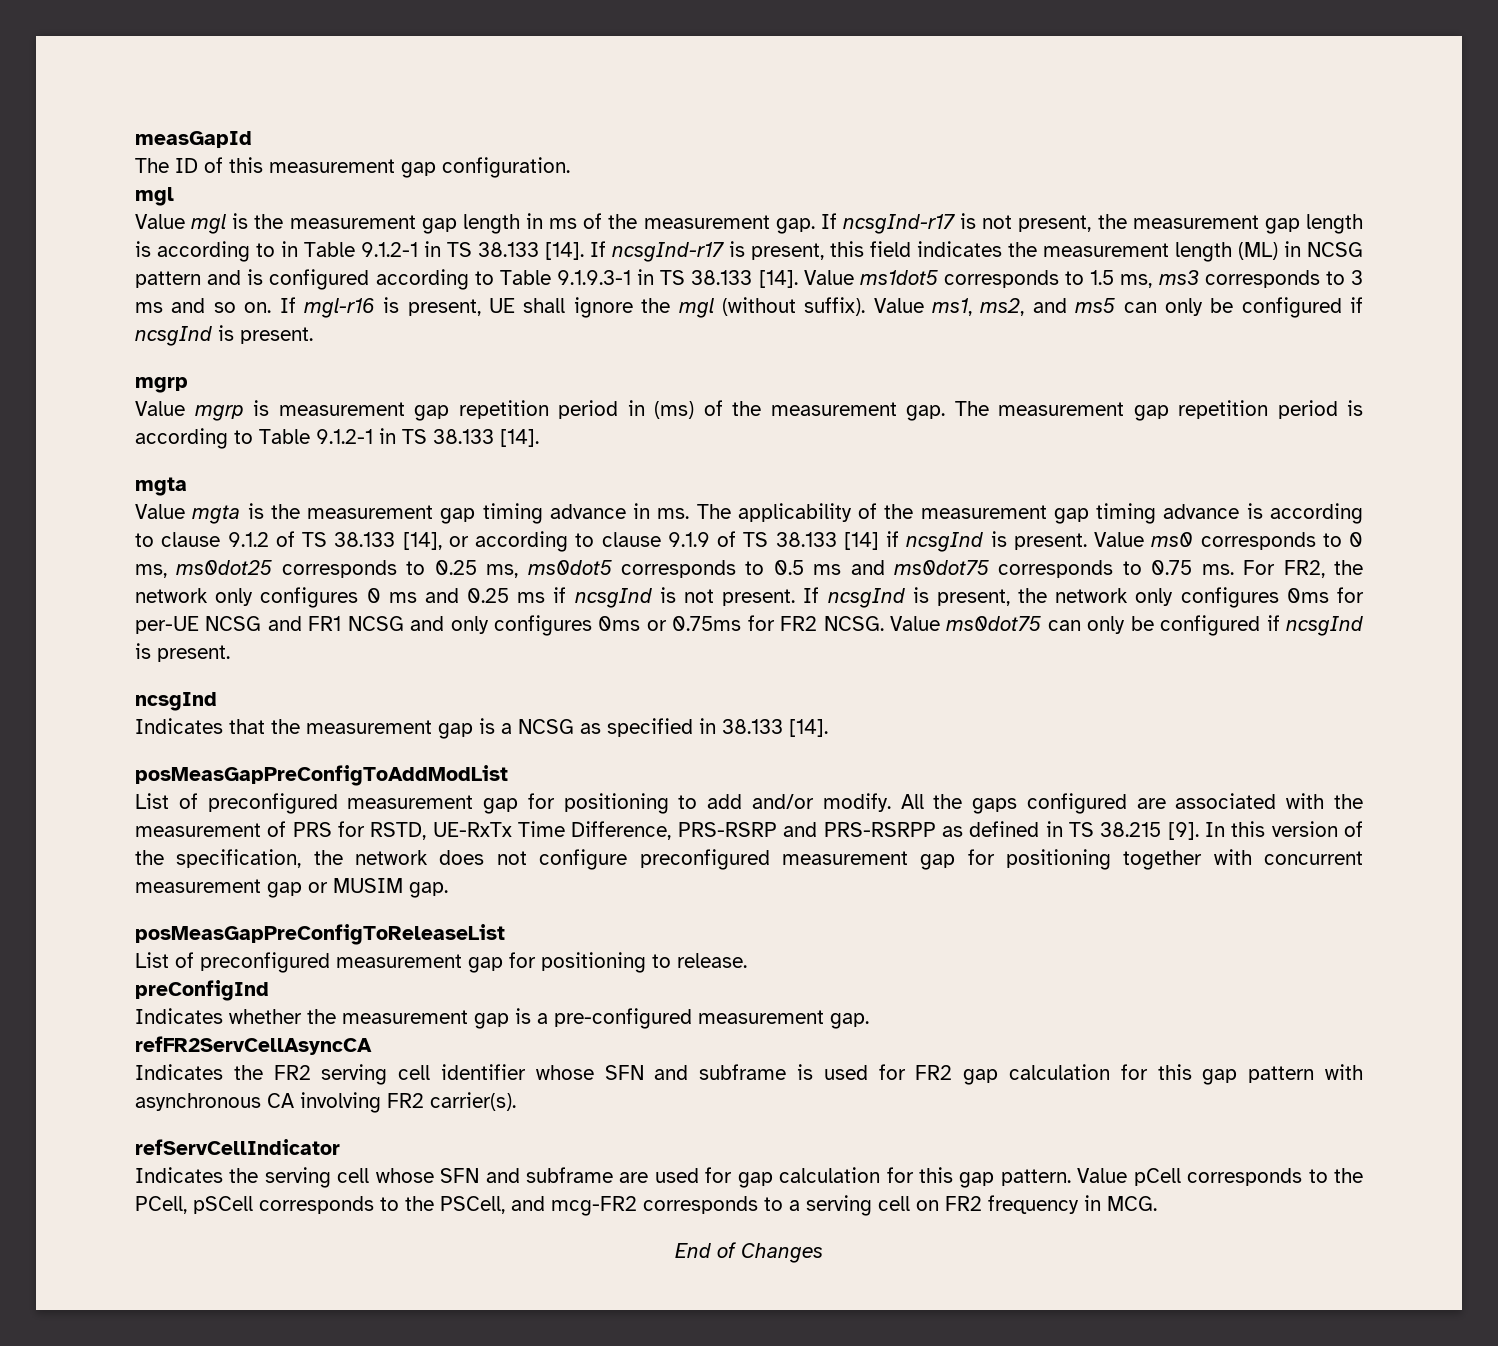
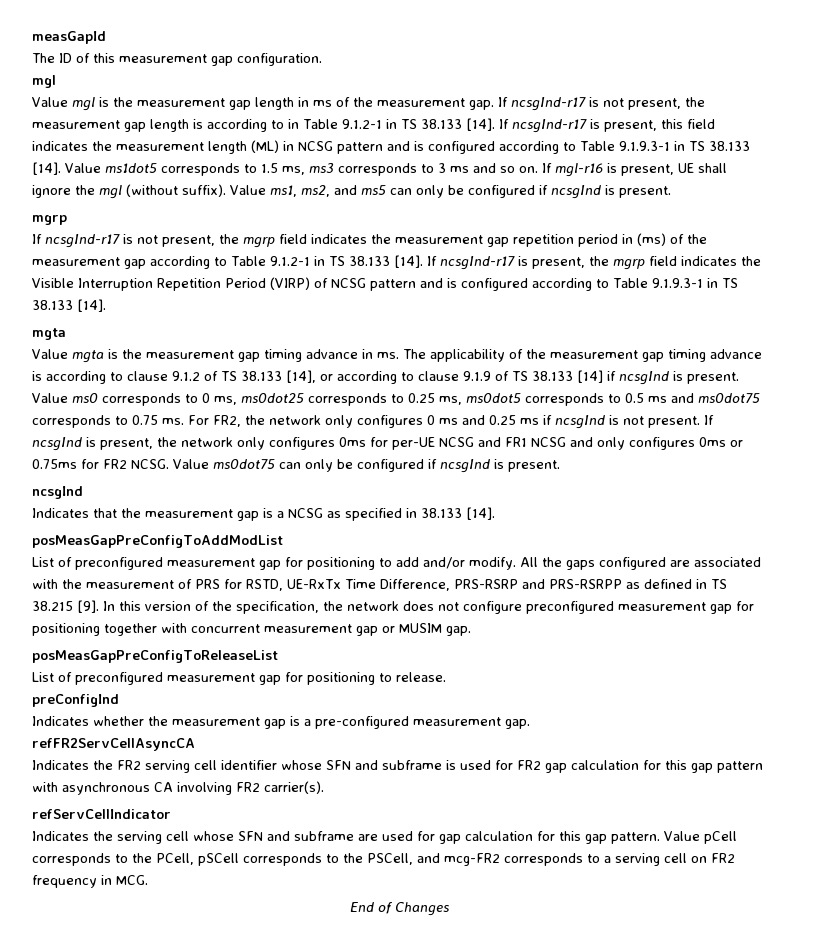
[135,400,269,421] Value mgrp is -> [32,234,391,248] If ncsgInd-r17 is not present, the mgrp field indicates the
[906,400,1363,421] gap. The measurement gap repetition period is -> [124,259,146,269] gap
(539, 438) none -> [426,256,761,270] [32,277,738,291] [32,299,106,312] If ncsgInd-r17 is present, the mgrp field indicates the Visible Interruption Repetition Period (VIRP) of NCSG pattern and is configured according to Table 9.1.9.3-1 in TS 38.133 [14].

